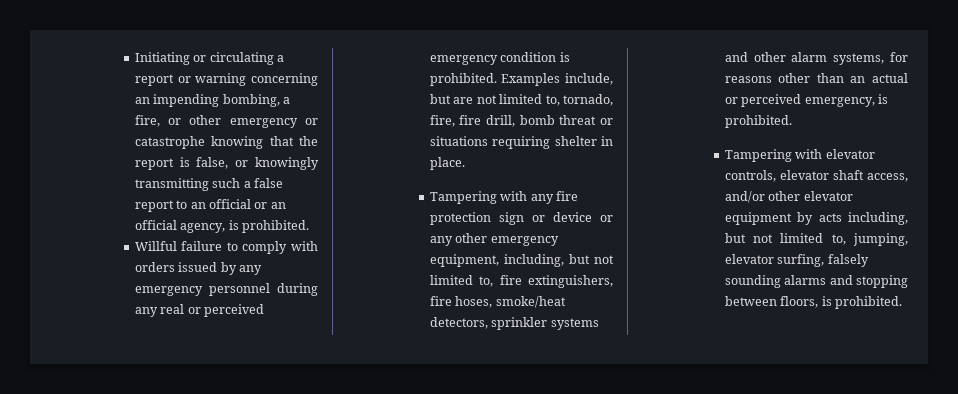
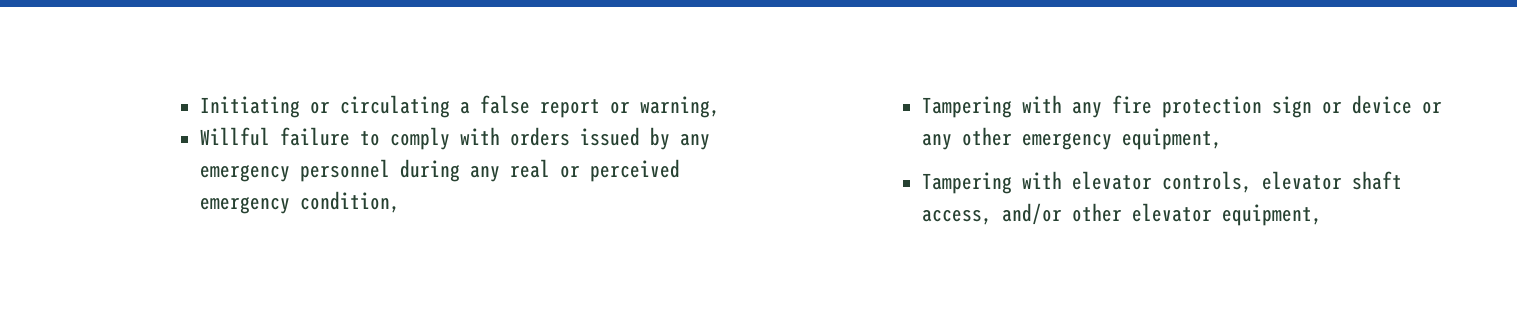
(284, 58) none -> [479,95,530,114] false
[195,73,318,86] [134,94,290,107] [134,115,318,128] [134,136,318,149] [134,157,319,170] [134,178,283,191] [134,199,286,212] [134,220,309,233] warning concerning an impending bombing, a fire, or other emergency or catastrophe knowing that the report is false, or knowingly transmitting such a false report to an official or an official agency, is prohibited. -> [639,96,720,118] warning,
[500,52,570,62] [429,73,613,86] [429,94,613,106] [429,115,613,127] [429,136,613,149] [429,157,465,170] condition is prohibited. Examples include, but are not limited to, tornado, fire, fire drill, bomb threat or situations requiring shelter in place. -> [299,191,400,213] condition,
[503,254,614,267] [429,275,613,288] [429,296,566,308] [429,317,599,330] [724,52,908,65] [724,73,908,83] [724,94,888,107] [724,115,792,128] including, but not limited to, fire extinguishers, fire hoses, smoke/heat detectors, sprinkler systems and other alarm systems, for reasons other than an actual or perceived emergency, is prohibited. -> (1222, 139) none
[724,212,908,225] [724,233,908,246] [724,254,869,267] [724,275,908,288] [724,296,902,309] equipment by acts including, but not limited to, jumping, elevator surfing, falsely sounding alarms and stopping between floors, is prohibited. -> [1221,204,1322,226] equipment,

